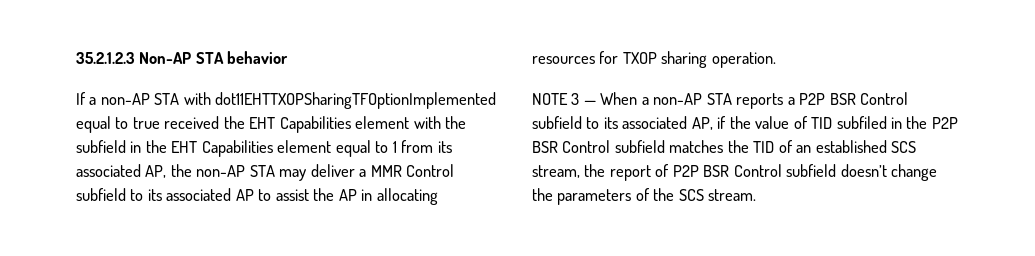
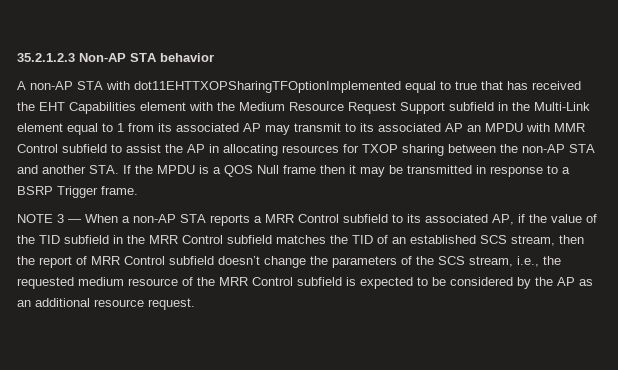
[76,92,97,105] If a -> [17,81,26,90] A
(160, 123) none -> [481,81,528,90] that has
[76,140,273,157] subfield in the EHT Capabilities -> [239,102,590,114] Medium Resource Request Support subfield in the Multi-Link
[145,164,455,181] [76,188,254,201] AP, the non-AP STA may deliver a MMR Control subfield to its associated AP -> [243,123,585,135] [17,144,107,153] AP may transmit to its associated AP an MPDU with MMR Control subfield
[711,52,776,68] operation. -> [448,144,595,153] [17,165,570,177] [17,186,138,198] between the non-AP STA and another STA. If the MPDU is a QOS Null frame then it may be transmitted in response to a BSRP Trigger frame.
[799,93,856,105] P2P BSR -> [265,214,294,223] MRR
[811,116,958,129] [532,141,558,153] TID subfiled in the P2P BSR -> [17,235,178,244] the TID subfield in the MRR
(580, 171) none -> [559,235,584,244] then
[672,165,730,177] P2P BSR -> [91,256,120,265] MRR
[708,189,757,201] stream. -> [469,256,561,267] [17,277,593,289] [17,298,195,310] stream, i.e., the requested medium resource of the MRR Control subfield is expected to be considered by the AP as an additional resource request.

